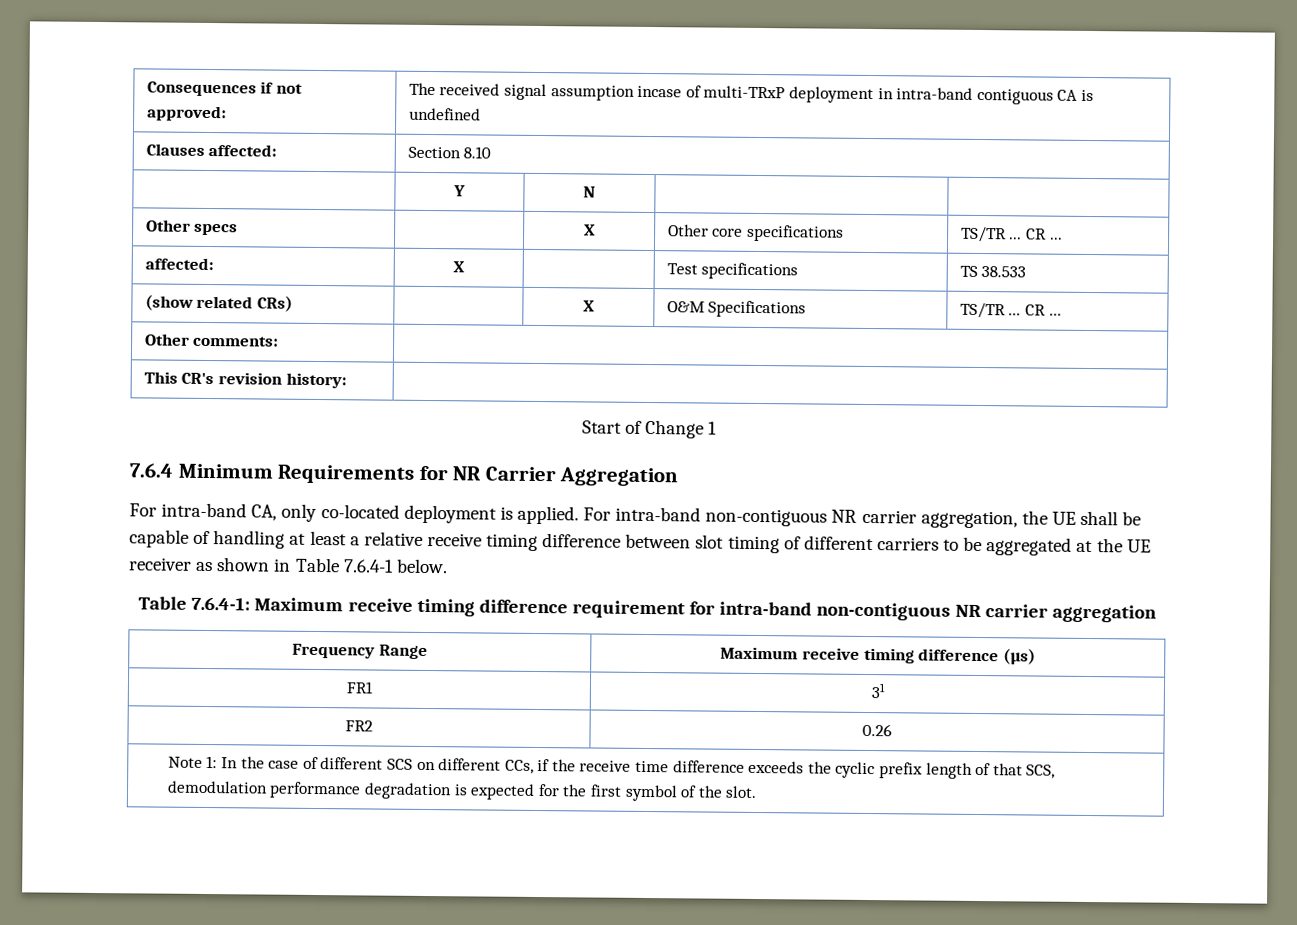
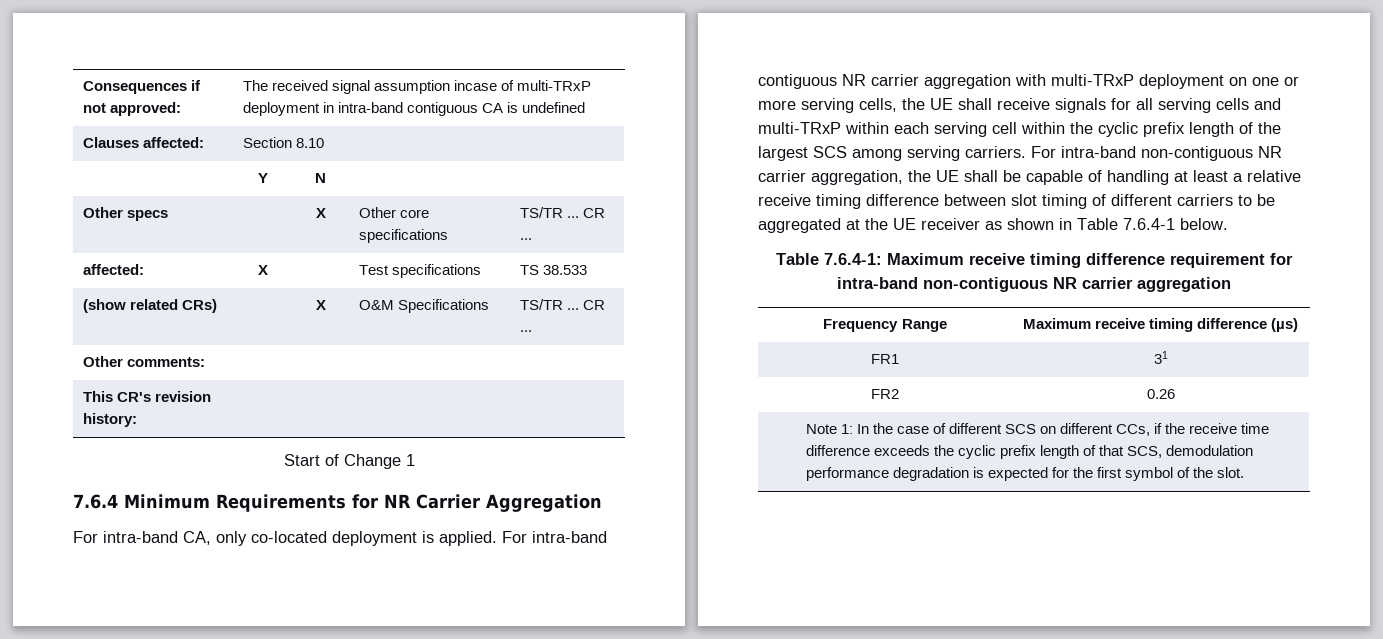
(702, 514) none -> [758,74,1299,89] [758,98,1281,113] [758,122,1281,137] [758,146,1136,161] contiguous NR carrier aggregation with multi-TRxP deployment on one or more serving cells, the UE shall receive signals for all serving cells and multi-TRxP within each serving cell within the cyclic prefix length of the largest SCS among serving carriers. For intra-band

